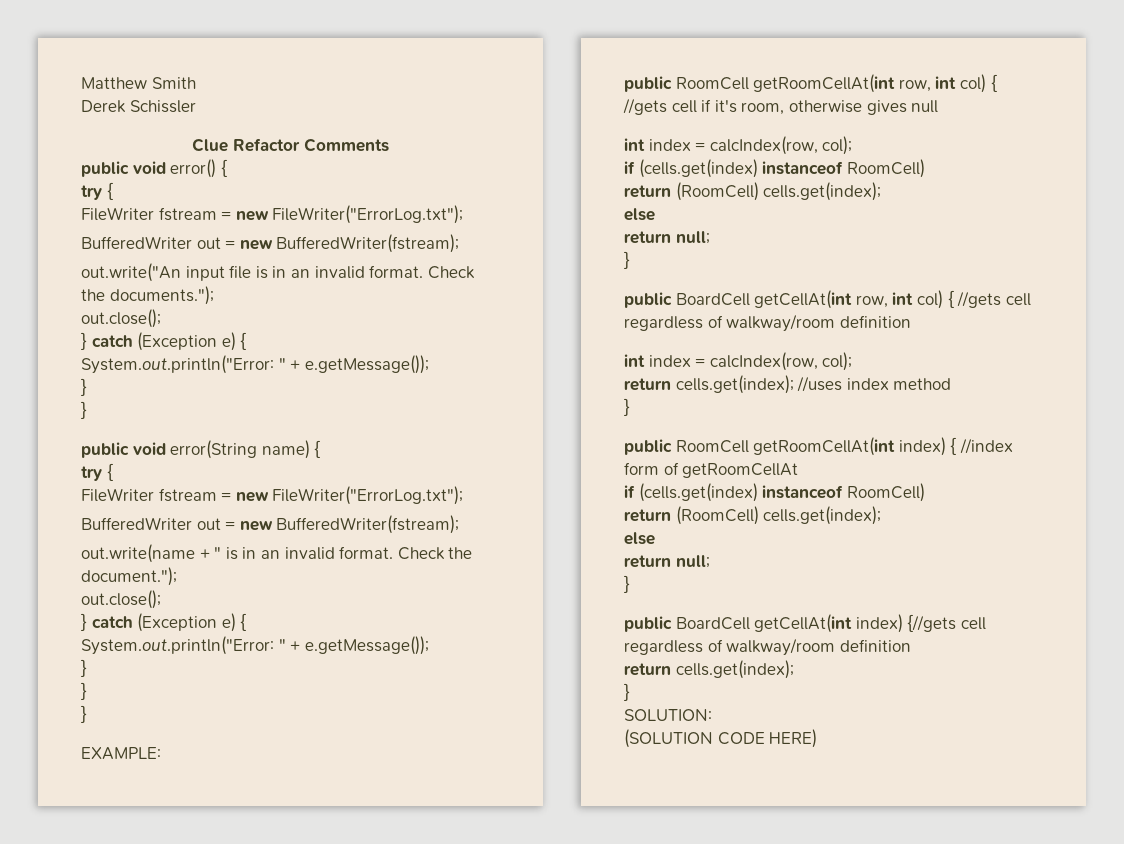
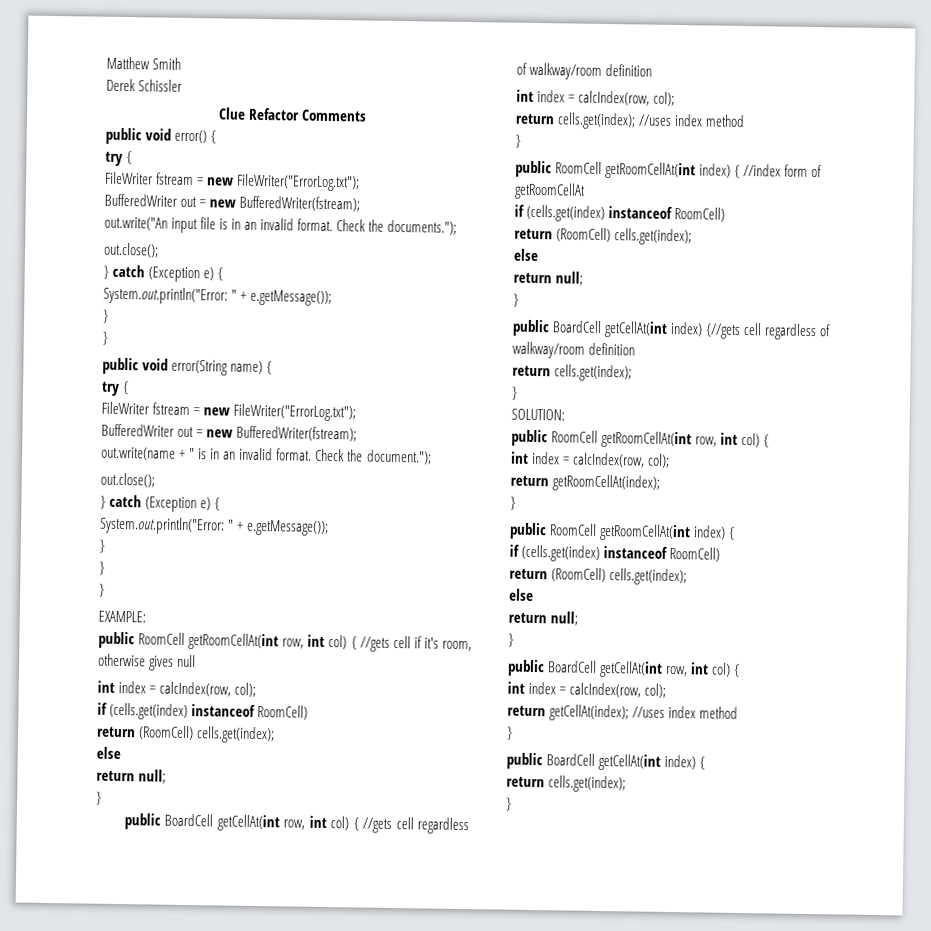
[624,729,818,748] (SOLUTION CODE HERE) -> [511,429,770,449] [511,451,671,468] [510,474,661,492] [510,496,516,510] [509,522,736,542] [509,544,721,562] [509,567,688,586] [509,588,534,601] [508,611,579,626] [508,633,514,647] [507,659,741,678] [507,681,667,698] [507,704,739,722] [507,726,513,740] [506,752,706,771] [506,775,627,793] [506,797,512,811] public RoomCell getRoomCellAt(int row, int col) { // int index = calcIndex(row, col); // return getRoomCellAt(index); // } // public RoomCell getRoomCellAt(int index) { // if (cells.get(index) instanceof RoomCell) // return (RoomCell) cells.get(index); // else // return null; // } // public BoardCell getCellAt(int row, int col) { // int index = calcIndex(row, col); // return getCellAt(index); //uses index method // } // public BoardCell getCellAt(int index) { // return cells.get(index); // }

